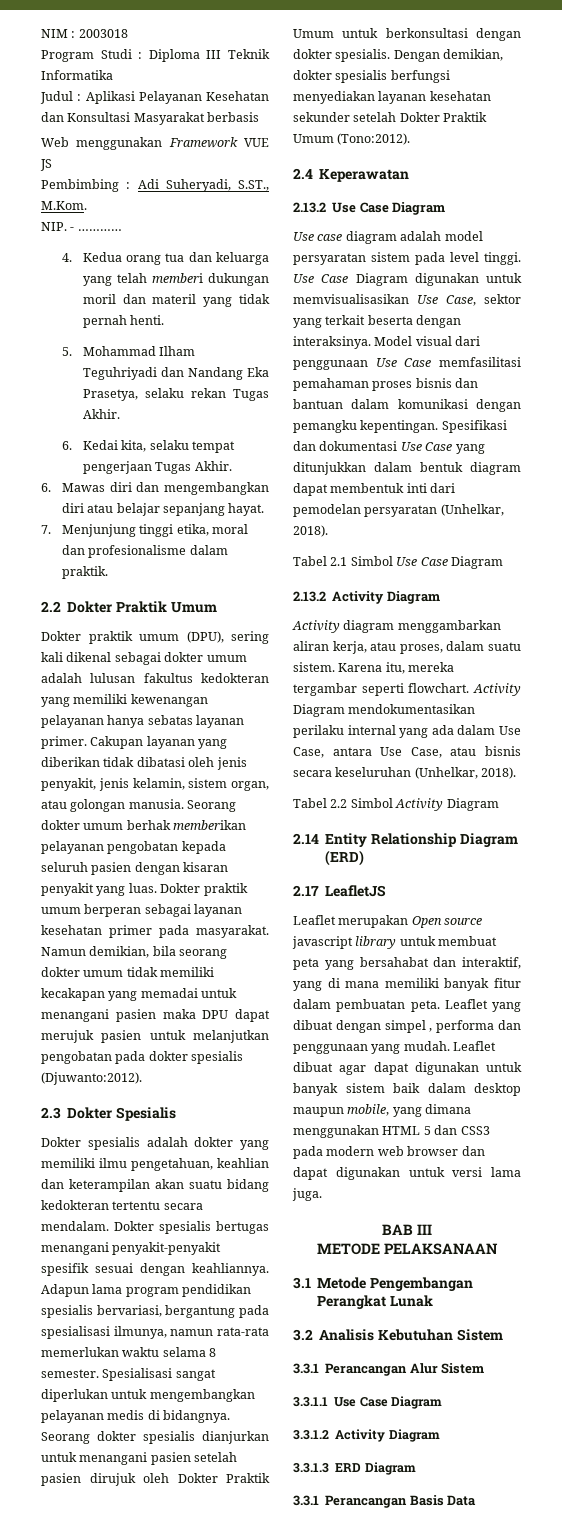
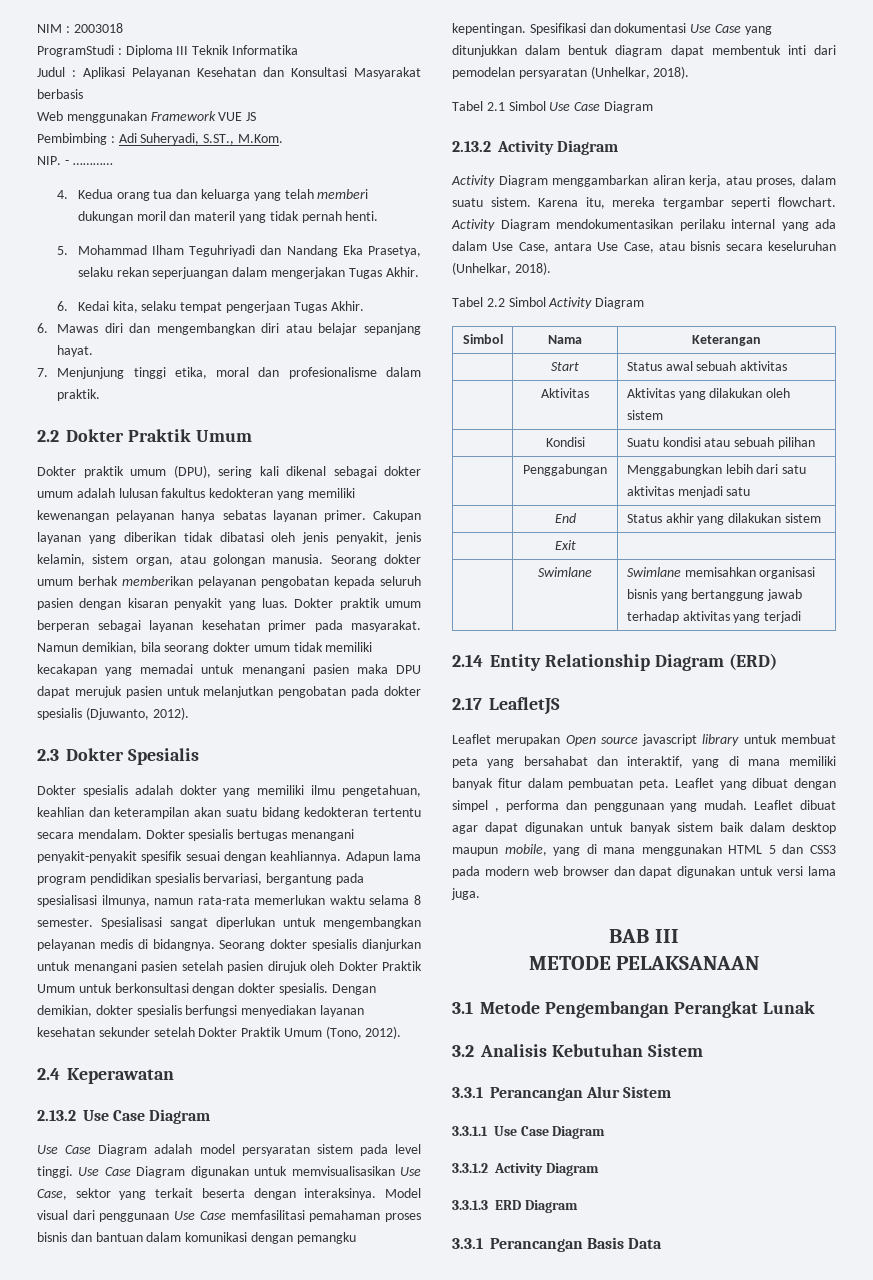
[41,49,132,62] Program Studi -> [37,45,114,57] ProgramStudi
(226, 393) none -> [152,267,345,279] seperjuangan dalam mengerjakan
[41,1072,142,1085] (Djuwanto:2012). -> [85,707,189,720] (Djuwanto, 2012).
[337,133,411,145] (Tono:2012). -> [325,1026,402,1039] (Tono, 2012).
[317,231,397,244] case diagram -> [65,1144,148,1156] Case Diagram
[343,620,395,633] diagram -> [498,175,548,187] Diagram
(499, 804) none -> [462,334,503,344] [548,335,582,344] [692,335,761,346] [551,362,579,371] [626,361,788,371] [541,388,589,398] [626,388,791,400] [626,410,663,420] [545,437,585,447] [626,437,815,449] [523,464,607,476] [626,464,807,476] [626,486,751,498] [554,513,576,523] [626,513,821,525] [554,540,576,550] [538,567,592,577] [626,567,816,579] [626,589,803,601] [626,611,802,623] // Simbol | Nama | Keterangan // | Start | Status awal sebuah aktivitas // | Aktivitas | Aktivitas yang dilakukan oleh sistem // | Kondisi | Suatu kondisi atau sebuah pilihan // | Penggabungan | Menggabungkan lebih dari satu aktivitas menjadi satu // | End | Status akhir yang dilakukan sistem // | Exit | // | Swimlane | Swimlane memisahkan organisasi bisnis yang bertanggung jawab terhadap aktivitas yang terjadi
[425,1104,472,1114] dimana -> [586,844,636,854] di mana

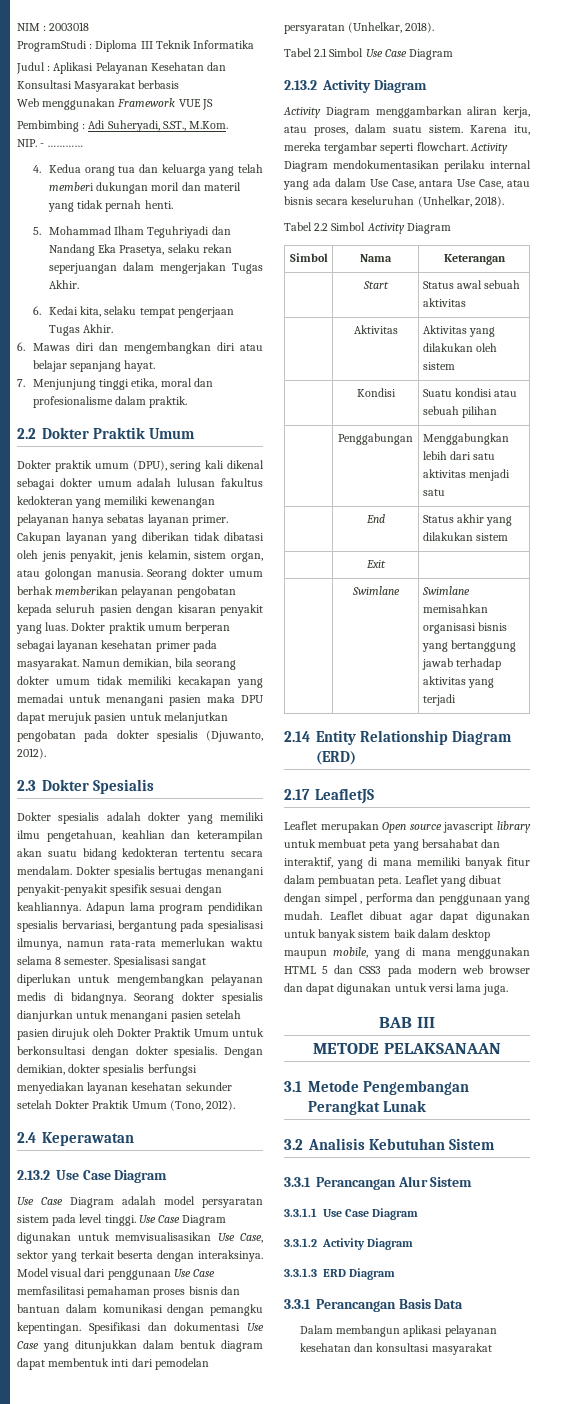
(663, 1243) none -> [299,1325,497,1337] [299,1343,492,1355] // Dalam membangun aplikasi pelayanan kesehatan dan konsultasi masyarakat

